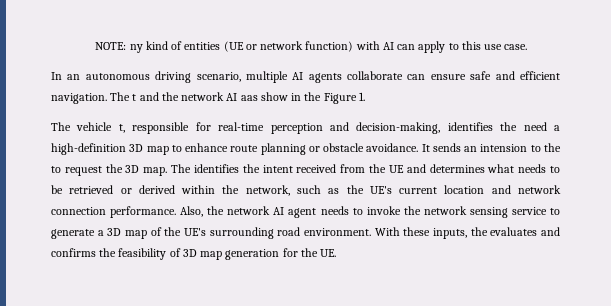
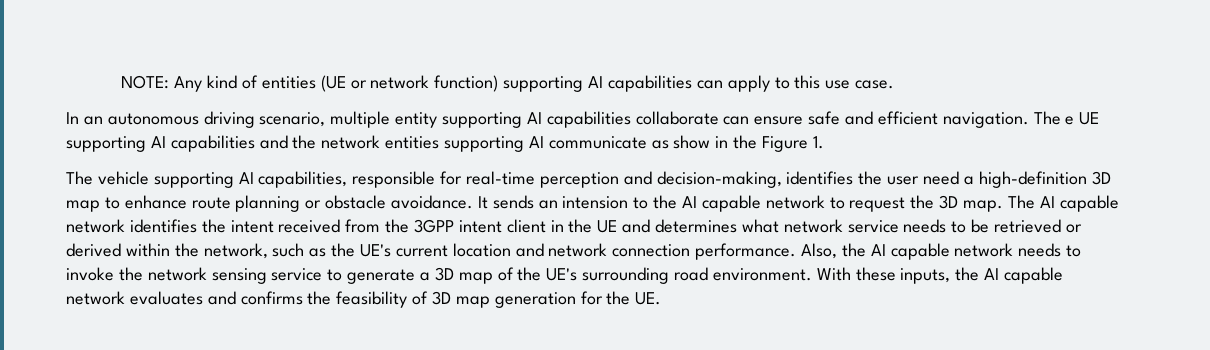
[129,44,143,53] ny -> [174,76,203,92] Any
[355,41,394,50] with AI -> [503,75,692,92] supporting AI capabilities
[292,72,342,83] AI agents -> [395,111,631,128] entity supporting AI capabilities
[132,92,258,101] t and the network AI aas -> [1065,112,1100,125] [66,135,669,152] e UE supporting AI capabilities and the network entities supporting AI communicate as
[118,124,125,133] t, -> [153,171,348,188] supporting AI capabilities,
(518, 126) none -> [887,176,920,185] user
(561, 147) none -> [682,195,825,212] AI capable network
(192, 168) none -> [1039,195,1119,212] [66,219,125,233] AI capable network
(387, 168) none -> [414,219,593,233] 3GPP intent client in the
(515, 168) none -> [783,219,899,233] network service
[227,206,317,218] network AI agent -> [870,243,1014,260] AI capable network
(488, 231) none -> [984,267,1064,284] [66,291,125,305] AI capable network

